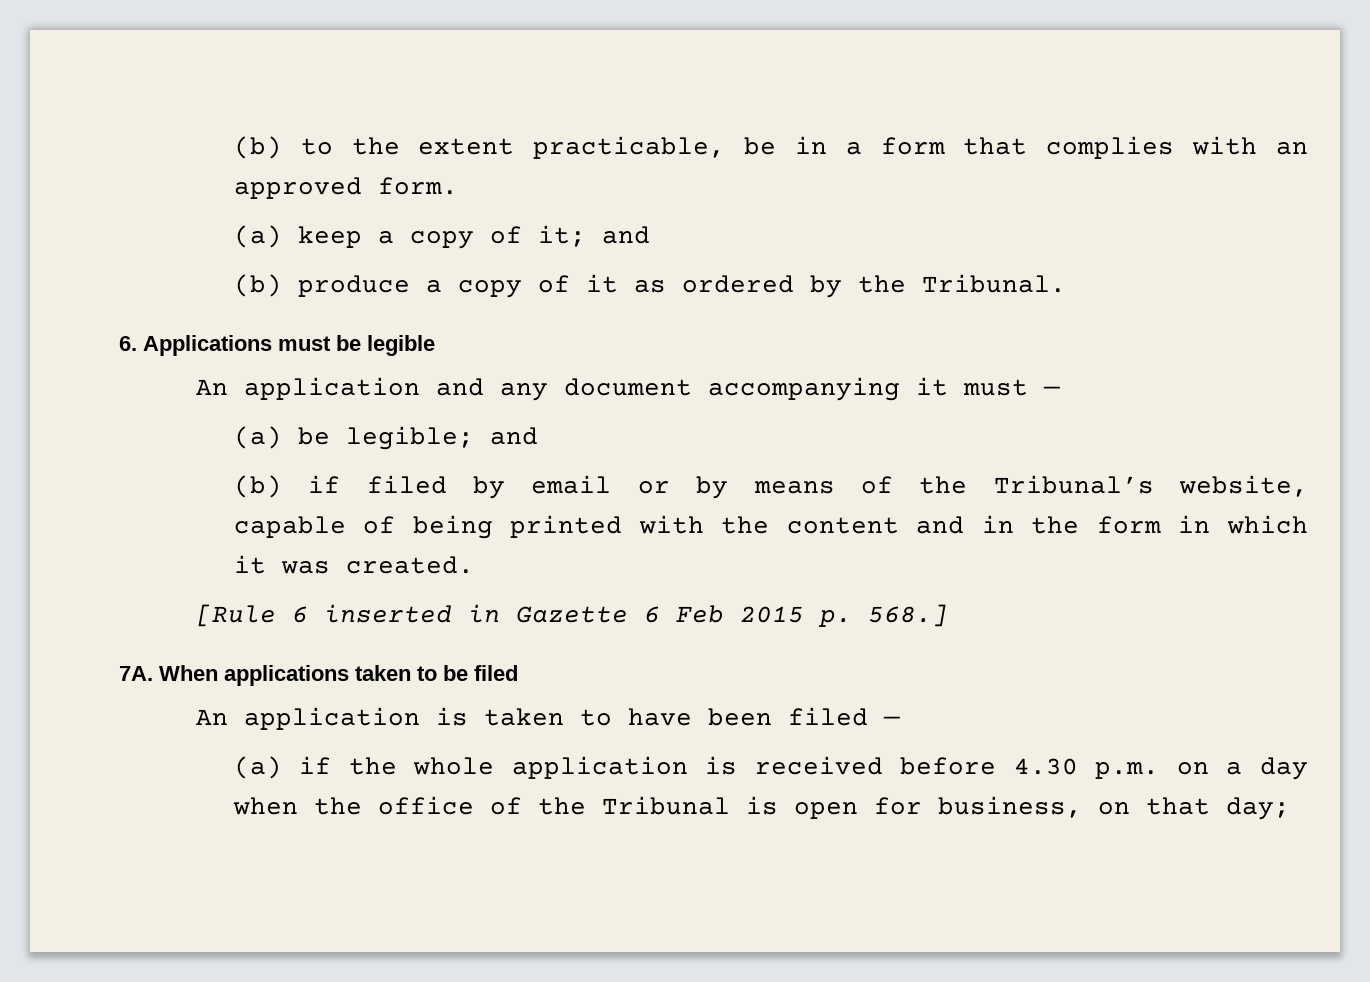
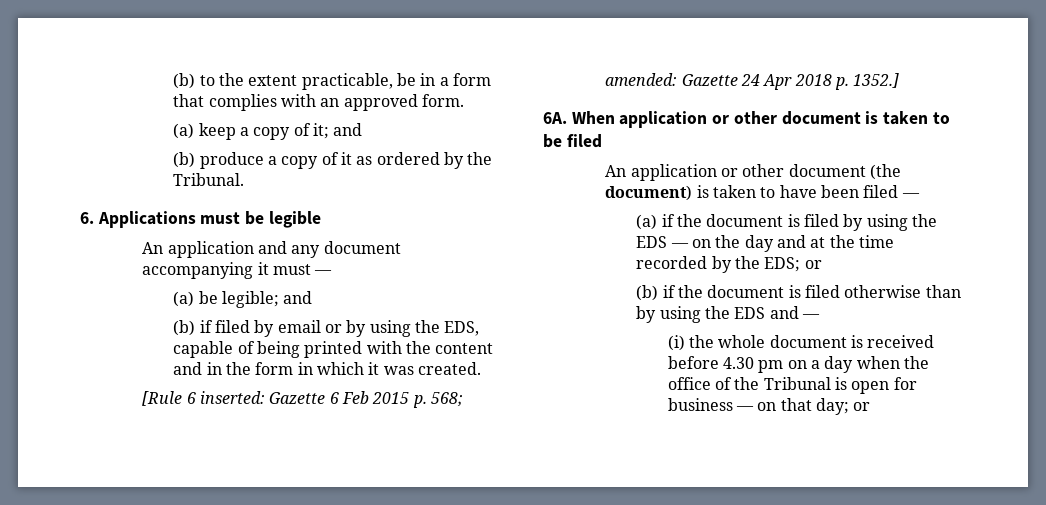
[753,475,1308,497] means of the Tribunal’s website, -> [369,320,480,337] using the EDS,
[323,604,500,623] inserted in -> [199,391,265,404] inserted:
[867,604,948,627] [119,665,349,686] 568.] // 7A. When applications -> [430,392,463,407] [605,73,900,90] [543,111,879,128] 568; amended: Gazette 24 Apr 2018 p. 1352.] // 6A. When application or other document is
(420, 718) none -> [720,164,901,180] [605,185,693,201] or other document (the document)
[413,756,688,779] whole application -> [706,214,937,231] [636,235,894,252] [636,256,822,273] [636,285,961,301] [636,306,821,323] [667,335,847,351] document is filed by using the EDS — on the day and at the time recorded by the EDS; or // (b) if the document is filed otherwise than by using the EDS and — // (i) the whole document
[1095,762,1160,779] p.m. -> [758,360,784,373] pm
[937,796,1082,818] business, -> [667,398,754,411] business —
(1290, 808) none -> [853,402,871,411] or

